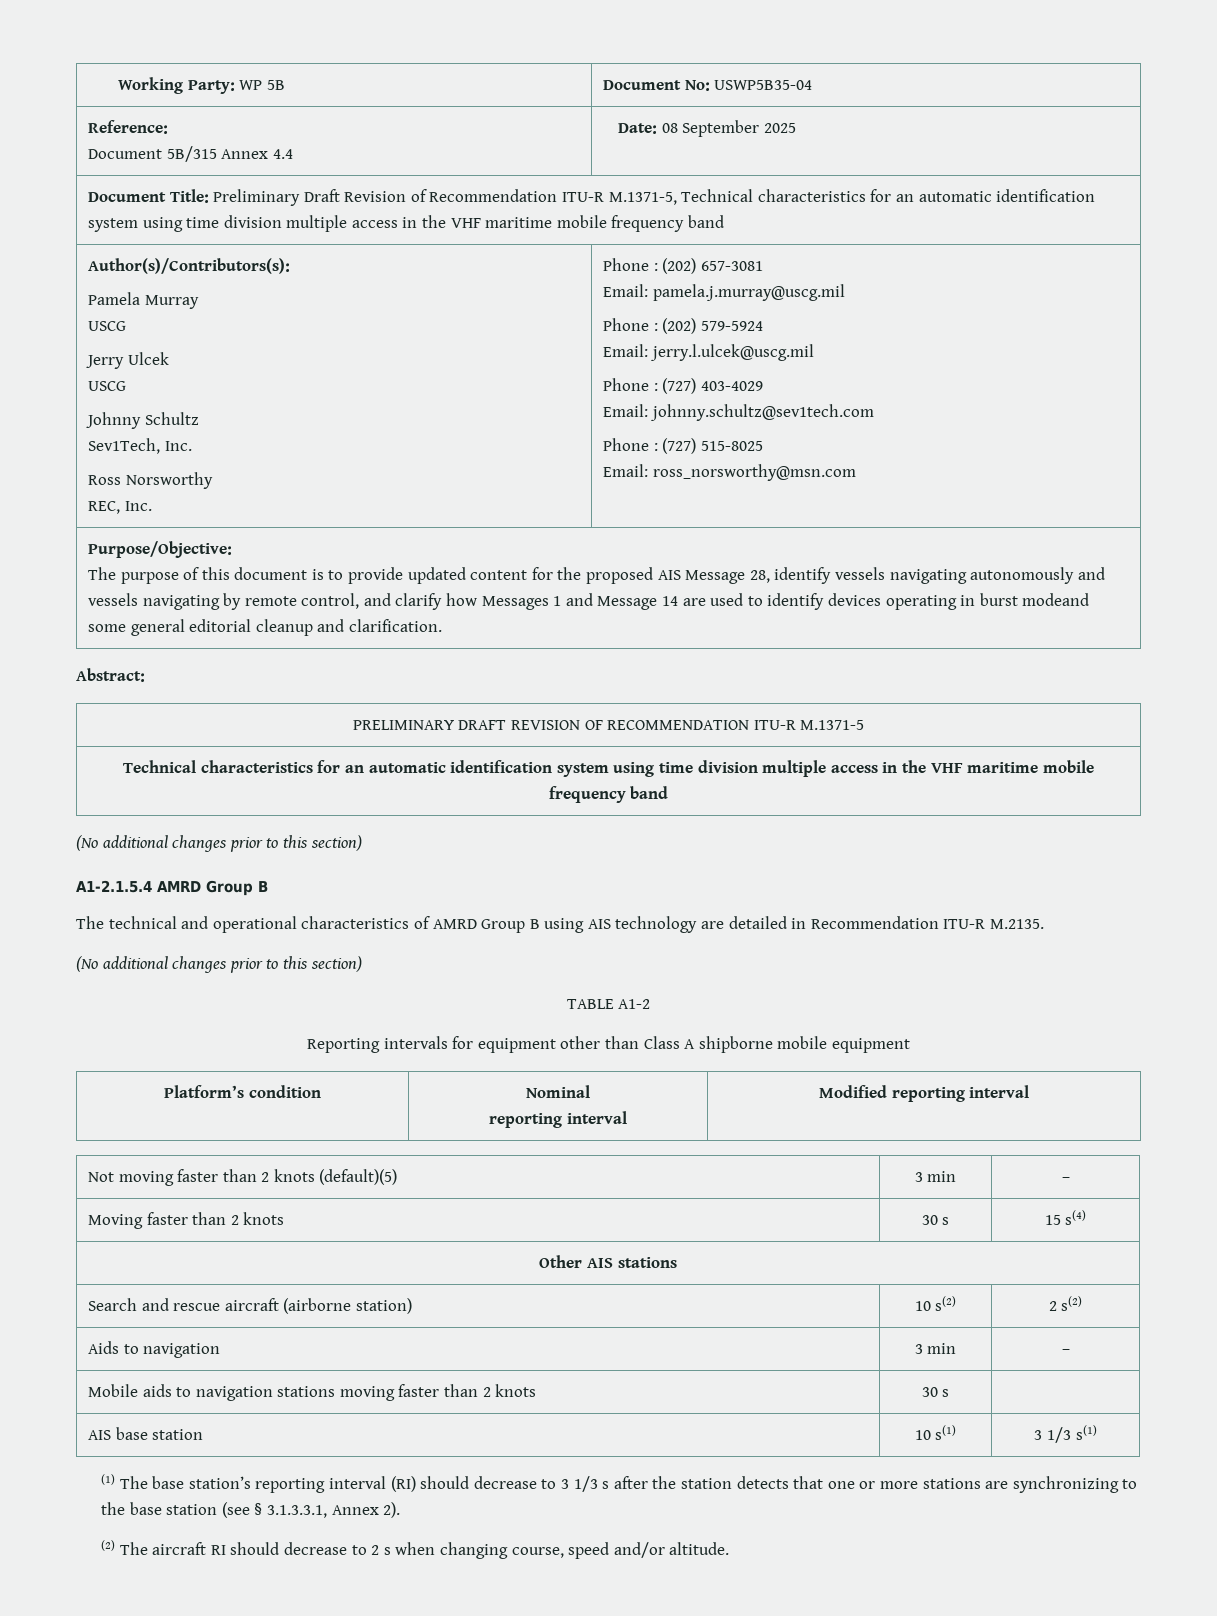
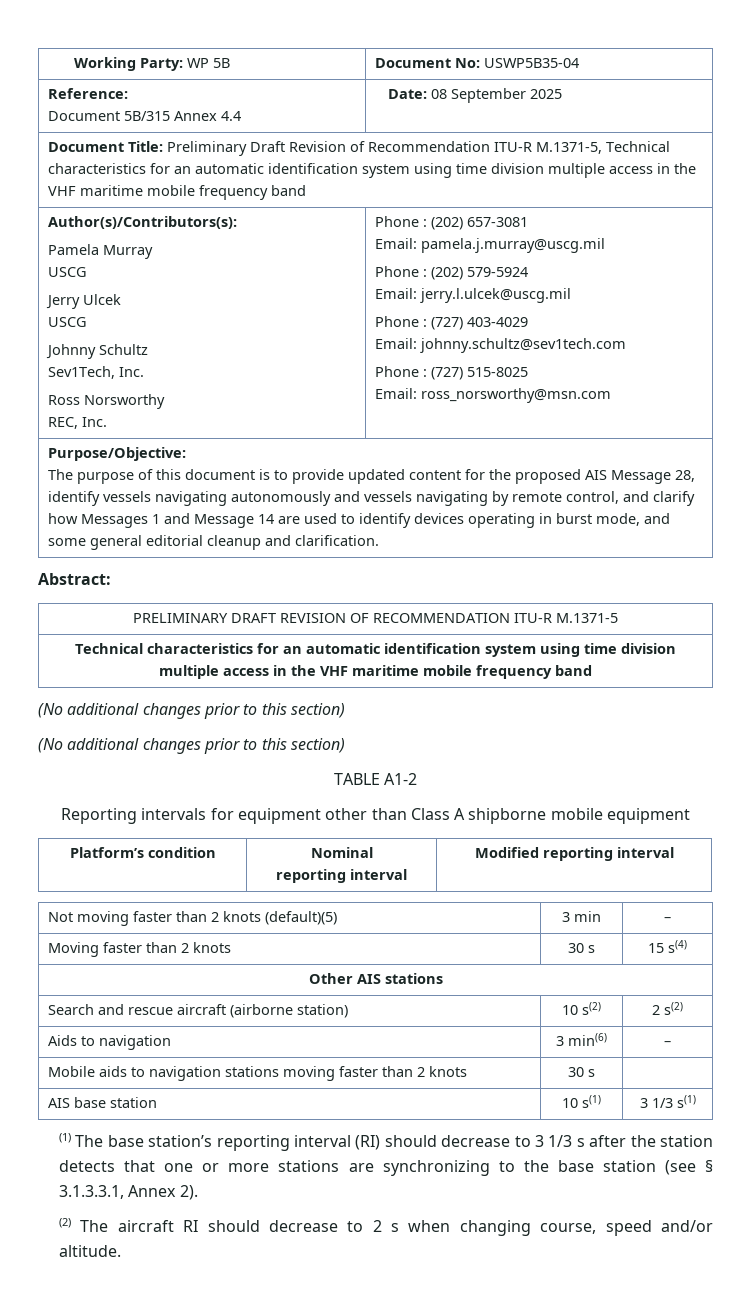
[1022,593,1090,606] modeand -> [596,513,671,526] mode, and
[76,880,268,896] [76,916,1045,933] // A1-2.1.5.4 AMRD Group B // The technical and operational characteristics of AMRD Group B using AIS technology are detailed in Recommendation ITU-R M.2135. -> (345, 710) none
[927,1343,957,1354] min -> [568,1033,607,1046] min(6)

